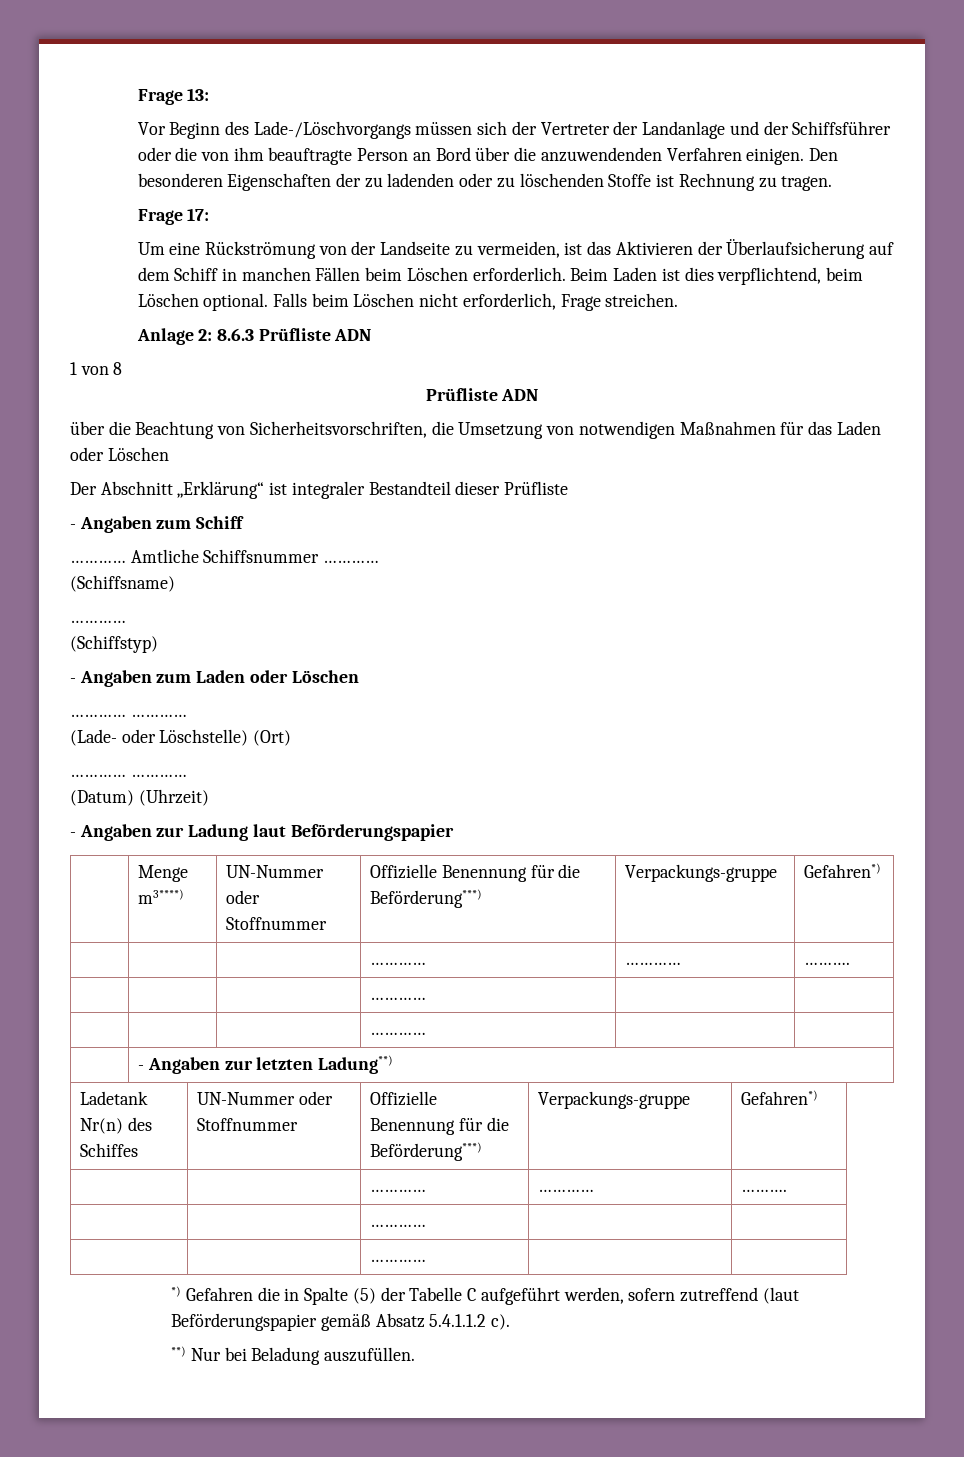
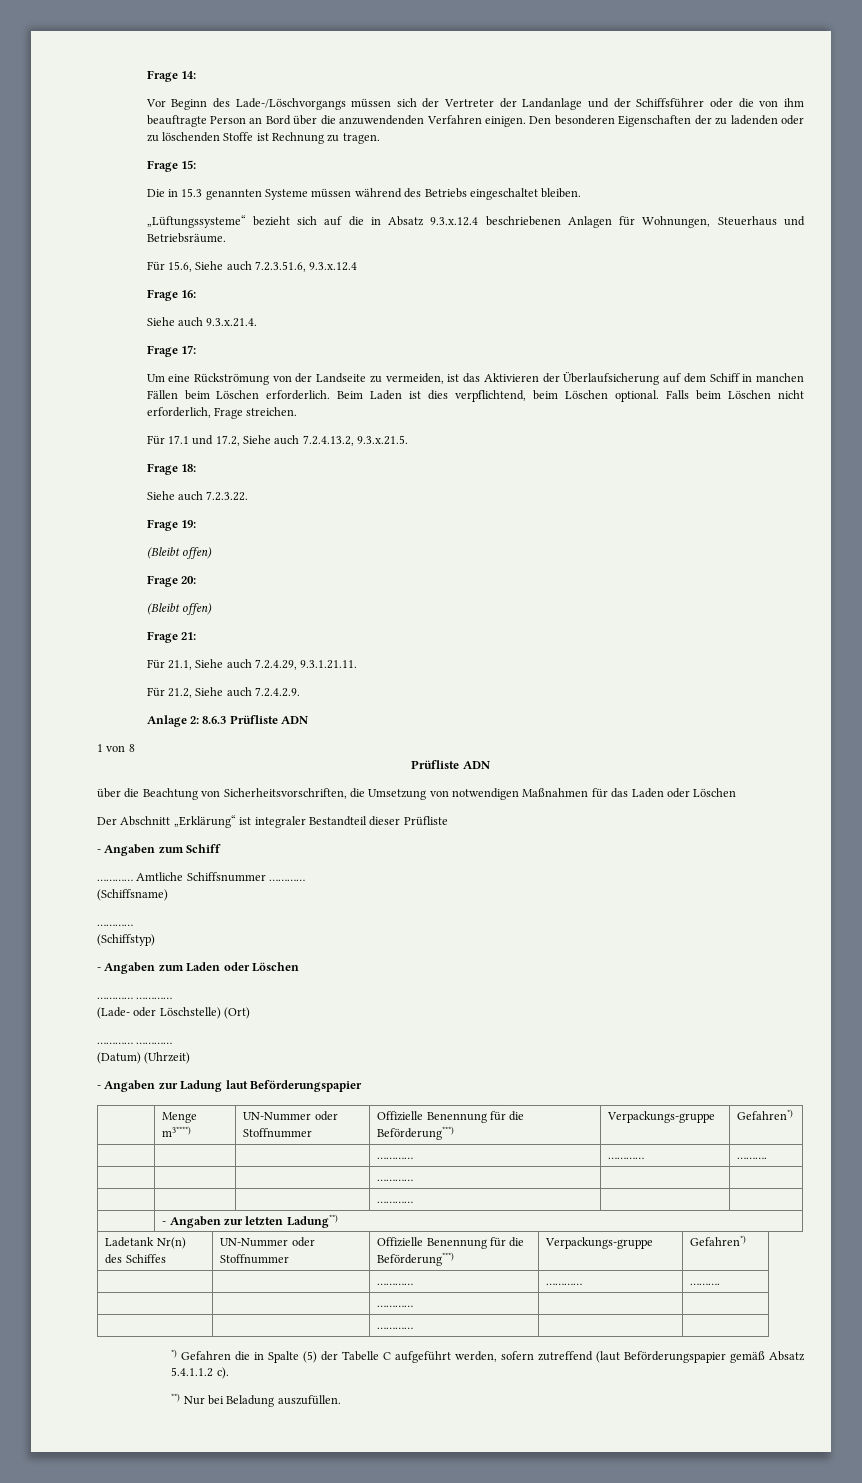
[137,88,210,105] Frage 13: -> [146,70,196,82] Frage 14:
(833, 183) none -> [146,160,196,172] [146,188,582,200] [146,215,805,228] [146,233,226,243] [146,261,358,272] [146,289,196,301] [146,317,258,327] // Frage 15: // Die in 15.3 genannten Systeme müssen während des Betriebs eingeschaltet bleiben. // „Lüftungssysteme“ bezieht sich auf die in Absatz 9.3.x.12.4 beschriebenen Anlagen für Wohnungen, Steuerhaus und Betriebsräume. // Für 15.6, Siehe auch 7.2.3.51.6, 9.3.x.12.4 // Frage 16: // Siehe auch 9.3.x.21.4.
(679, 300) none -> [146,435,409,446] [146,463,196,475] [146,491,249,501] [146,519,196,531] [146,547,212,559] [146,575,196,587] [146,603,212,615] [146,631,196,643] [146,659,358,670] [146,687,301,698] // Für 17.1 und 17.2, Siehe auch 7.2.4.13.2, 9.3.x.21.5. // Frage 18: // Siehe auch 7.2.3.22. // Frage 19: // (Bleibt offen) // Frage 20: // (Bleibt offen) // Frage 21: // Für 21.1, Siehe auch 7.2.4.29, 9.3.1.21.11. // Für 21.2, Siehe auch 7.2.4.2.9.

